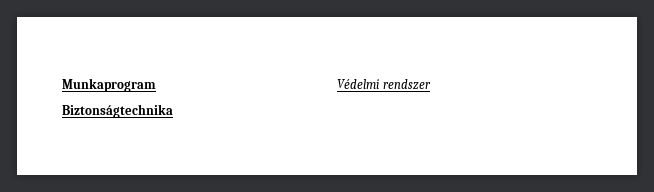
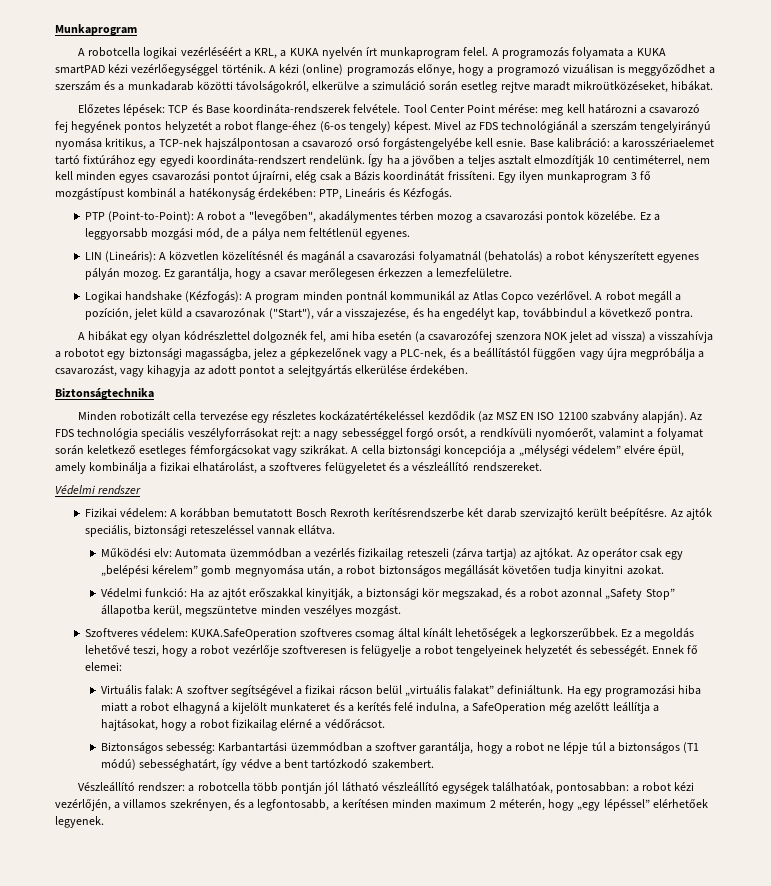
[62,104,173,118] [337,79,431,90] Biztonságtechnika // Védelmi rendszer -> [77,47,666,59] [55,64,715,76] [55,81,714,93] [77,104,701,116] [55,121,711,133] [55,138,715,150] [55,153,710,167] [55,171,651,183] [55,188,452,200] [84,211,660,223] [84,228,411,240] [84,251,699,263] [84,268,512,280] [84,291,682,303] [84,308,694,320] [77,331,714,343] [55,348,705,360] [55,365,469,377] [55,388,154,400] [77,411,703,423] [55,428,703,440] [55,445,685,457] [55,462,542,474] [55,485,142,495] [84,508,712,520] [84,525,336,537] [100,548,684,560] [100,565,664,577] [100,588,675,600] [100,605,402,617] [84,628,695,640] [84,645,699,657] [84,662,122,671] [100,685,702,697] [100,702,659,714] [100,719,385,731] [100,742,700,754] [100,759,434,771] [77,782,695,794] [55,799,708,811] [55,816,104,828] A robotcella logikai vezérléséért a KRL, a KUKA nyelvén írt munkaprogram felel. A programozás folyamata a KUKA smartPAD kézi vezérlőegységgel történik. A kézi (online) programozás előnye, hogy a programozó vizuálisan is meggyőződhet a szerszám és a munkadarab közötti távolságokról, elkerülve a szimuláció során esetleg rejtve maradt mikroütközéseket, hibákat. // Előzetes lépések: TCP és Base koordináta-rendszerek felvétele. Tool Center Point mérése: meg kell határozni a csavarozó fej hegyének pontos helyzetét a robot flange-éhez (6-os tengely) képest. Mivel az FDS technológiánál a szerszám tengelyirányú nyomása kritikus, a TCP-nek hajszálpontosan a csavarozó orsó forgástengelyébe kell esnie. Base kalibráció: a karosszériaelemet tartó fixtúrához egy egyedi koordináta-rendszert rendelünk. Így ha a jövőben a teljes asztalt elmozdítják 10 centiméterrel, nem kell minden egyes csavarozási pontot újraírni, elég csak a Bázis koordinátát frissíteni. Egy ilyen munkaprogram 3 fő mozgástípust kombinál a hatékonyság érdekében: PTP, Lineáris és Kézfogás. // PTP (Point-to-Point): A robot a "levegőben", akadálymentes térben mozog a csavarozási pontok közelébe. Ez a leggyorsabb mozgási mód, de a pálya nem feltétlenül egyenes. // LIN (Lineáris): A közvetlen közelítésnél és magánál a csavarozási folyamatnál (behatolás) a robot kényszerített egyenes pályán mozog. Ez garantálja, hogy a csavar merőlegesen érkezzen a lemezfelületre. // Logikai handshake (Kézfogás): A program minden pontnál kommunikál az Atlas Copco vezérlővel. A robot megáll a pozíción, jelet küld a csavarozónak ("Start"), vár a visszajezése, és ha engedélyt kap, továbbindul a következő pontra. // A hibákat egy olyan kódrészlettel dolgoznék fel, ami hiba esetén (a csavarozófej szenzora NOK jelet ad vissza) a visszahívja a robotot egy biztonsági magasságba, jelez a gépkezelőnek vagy a PLC-nek, és a beállítástól függően vagy újra megpróbálja a csavarozást, vagy kihagyja az adott pontot a selejtgyártás elkerülése érdekében. // Biztonságtechnika // Minden robotizált cella tervezése egy részletes kockázatértékeléssel kezdődik (az MSZ EN ISO 12100 szabvány alapján). Az FDS technológia speciális veszélyforrásokat rejt: a nagy sebességgel forgó orsót, a rendkívüli nyomóerőt, valamint a folyamat során keletkező esetleges fémforgácsokat vagy szikrákat. A cella biztonsági koncepciója a „mélységi védelem” elvére épül, amely kombinálja a fizikai elhatárolást, a szoftveres felügyeletet és a vészleállító rendszereket. // Védelmi rendszer // Fizikai védelem: A korábban bemutatott Bosch Rexroth kerítésrendszerbe két darab szervizajtó került beépítésre. Az ajtók speciális, biztonsági reteszeléssel vannak ellátva. // Működési elv: Automata üzemmódban a vezérlés fizikailag reteszeli (zárva tartja) az ajtókat. Az operátor csak egy „belépési kérelem” gomb megnyomása után, a robot biztonságos megállását követően tudja kinyitni azokat. // Védelmi funkció: Ha az ajtót erőszakkal kinyitják, a biztonsági kör megszakad, és a robot azonnal „Safety Stop” állapotba kerül, megszüntetve minden veszélyes mozgást. // Szoftveres védelem: KUKA.SafeOperation szoftveres csomag által kínált lehetőségek a legkorszerűbbek. Ez a megoldás lehetővé teszi, hogy a robot vezérlője szoftveresen is felügyelje a robot tengelyeinek helyzetét és sebességét. Ennek fő elemei: // Virtuális falak: A szoftver segítségével a fizikai rácson belül „virtuális falakat” definiáltunk. Ha egy programozási hiba miatt a robot elhagyná a kijelölt munkateret és a kerítés felé indulna, a SafeOperation még azelőtt leállítja a hajtásokat, hogy a robot fizikailag elérné a védőrácsot. // Biztonságos sebesség: Karbantartási üzemmódban a szoftver garantálja, hogy a robot ne lépje túl a biztonságos (T1 módú) sebességhatárt, így védve a bent tartózkodó szakembert. // Vészleállító rendszer: a robotcella több pontján jól látható vészleállító egységek találhatóak, pontosabban: a robot kézi vezérlőjén, a villamos szekrényen, és a legfontosabb, a kerítésen minden maximum 2 méterén, hogy „egy lépéssel” elérhetőek legyenek.

